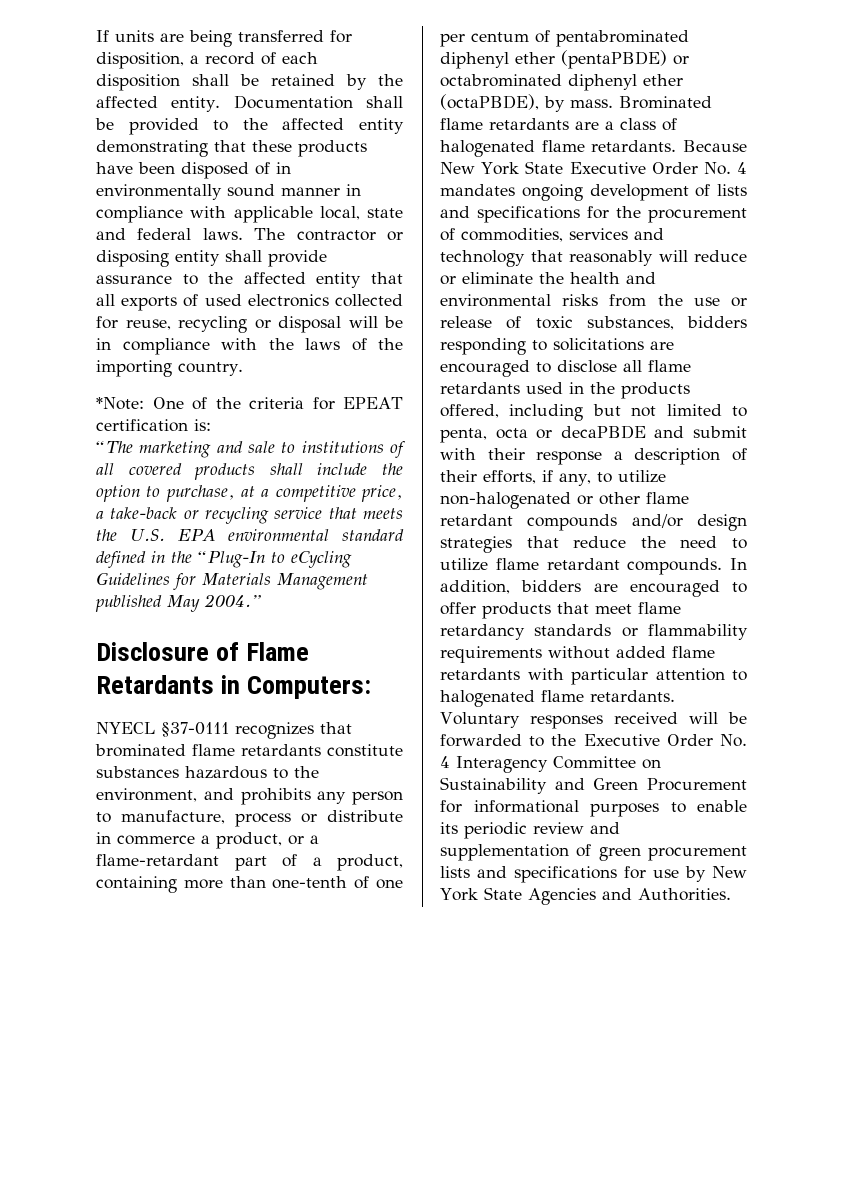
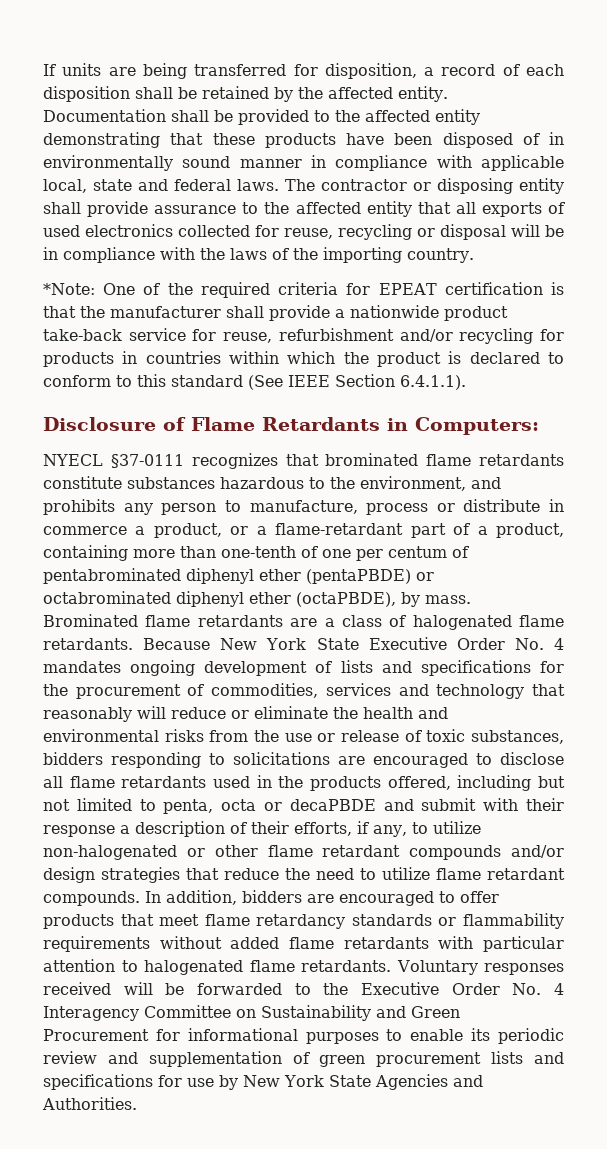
(241, 403) none -> [200,282,270,298] required
[194,419,211,431] [96,441,407,458] [96,463,403,480] [96,485,404,502] [96,507,403,524] [96,529,404,542] [96,551,352,568] [96,572,368,590] [95,594,261,612] is: // “The marketing and sale to institutions of all covered products shall include the option to purchase, at a competitive price, a take-back or recycling service that meets the U.S. EPA environmental standard defined in the “Plug-In to eCycling Guidelines for Materials Management published May 2004.” -> [551,282,564,295] [43,305,508,321] [43,328,564,344] [43,351,564,367] [43,374,466,390] is that the manufacturer shall provide a nationwide product take-back service for reuse, refurbishment and/or recycling for products in countries within which the product is declared to conform to this standard (See IEEE Section 6.4.1.1).

